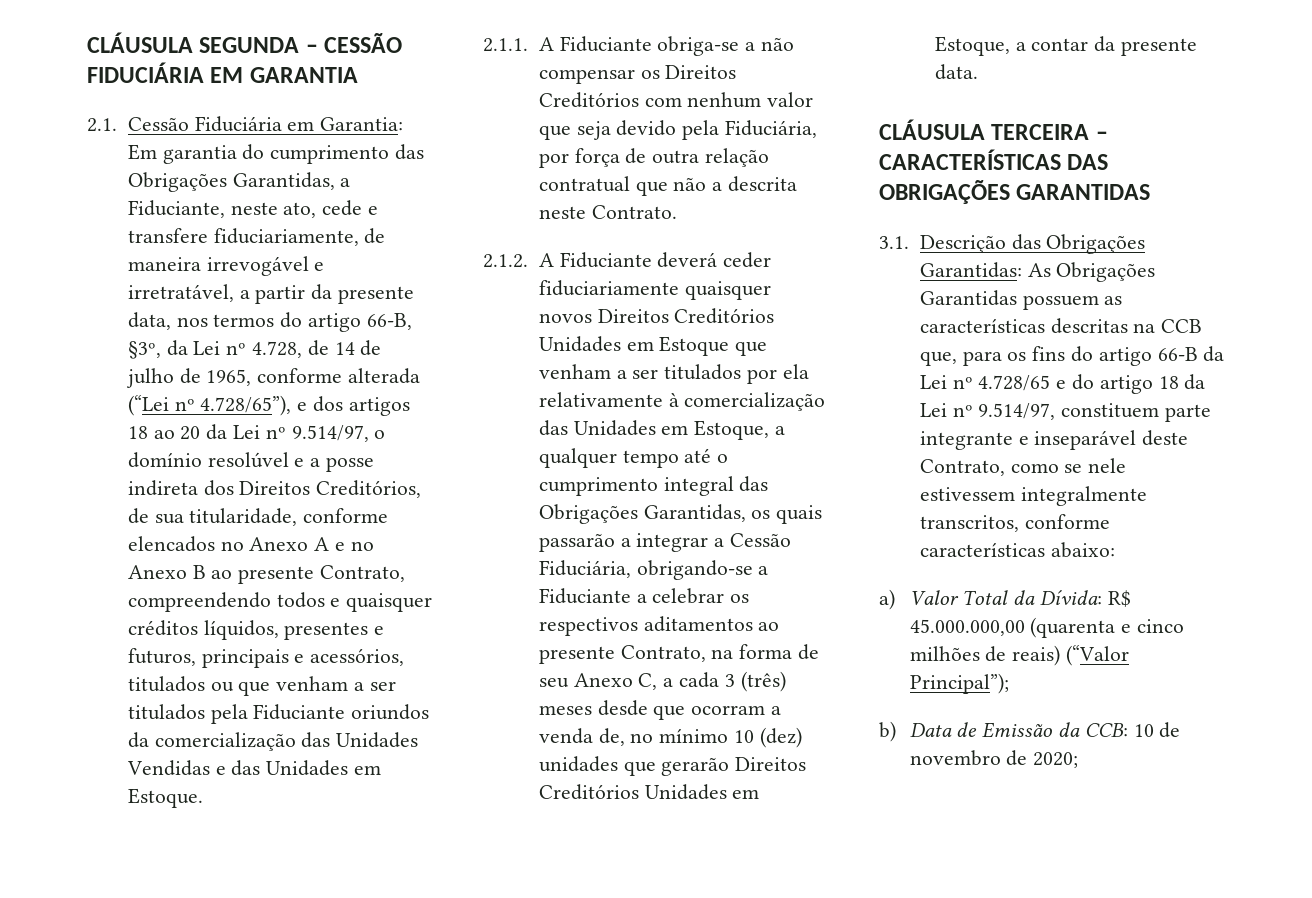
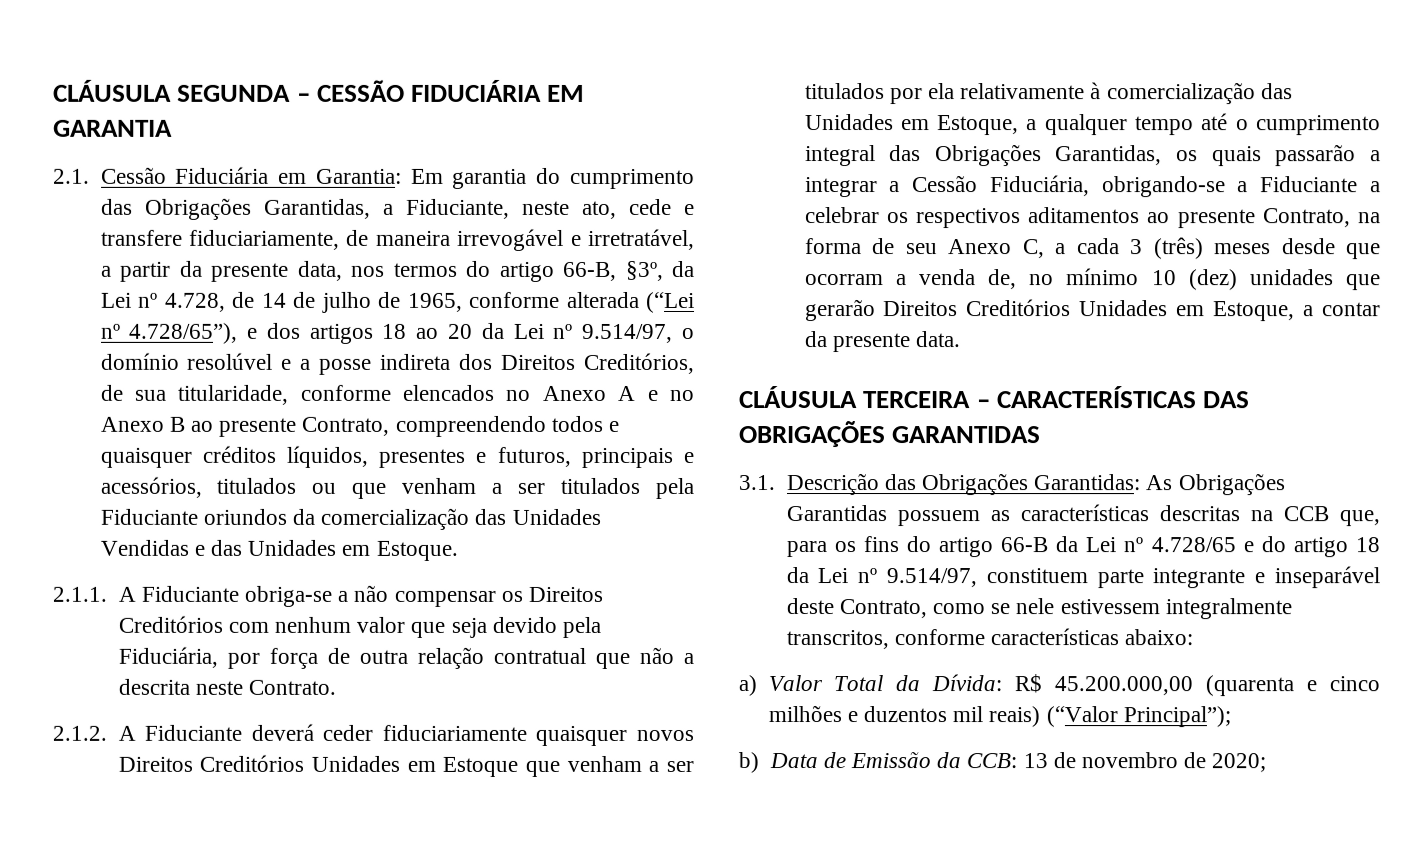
[909,619,1025,636] 45.000.000,00 -> [1054,676,1194,696] 45.200.000,00
[985,646,1007,662] de -> [846,706,984,723] e duzentos mil
[1133,724,1154,737] 10 -> [1022,753,1048,769] 13

